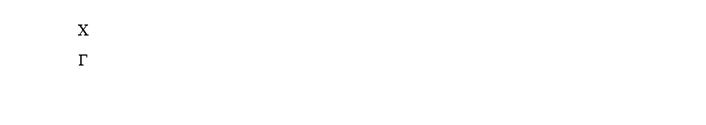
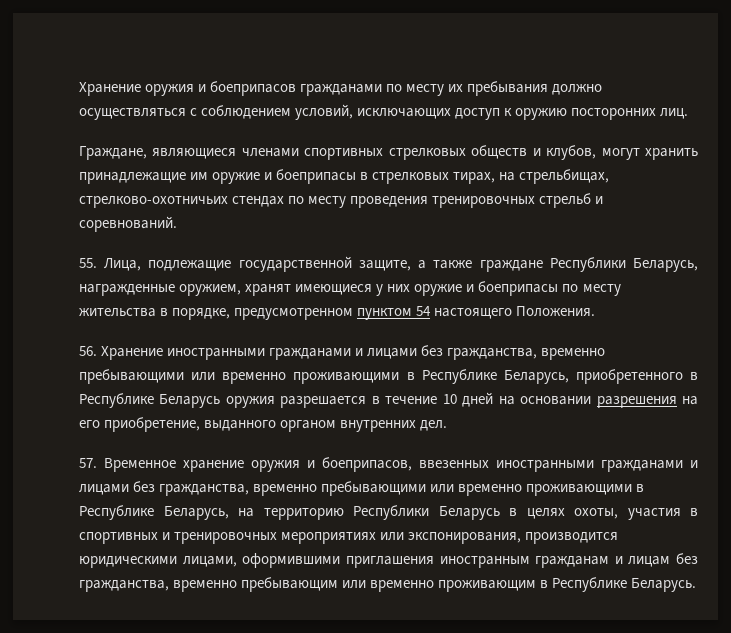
[77,24,89,36] [77,54,89,66] Х // Г -> [79,81,603,96] [79,104,689,120] [79,145,699,160] [79,169,610,184] [79,193,604,208] [79,216,177,232] [79,256,699,272] [79,281,621,296] [79,306,596,320] [79,345,606,360] [79,369,698,384] [79,392,698,408] [79,417,448,432] [79,457,698,472] [79,481,645,496] [79,505,698,520] [79,532,619,544] [79,553,698,568] [79,577,697,592] Хранение оружия и боеприпасов гражданами по месту их пребывания должно осуществляться с соблюдением условий, исключающих доступ к оружию посторонних лиц. // Граждане, являющиеся членами спортивных стрелковых обществ и клубов, могут хранить принадлежащие им оружие и боеприпасы в стрелковых тирах, на стрельбищах, стрелково-охотничьих стендах по месту проведения тренировочных стрельб и соревнований. // 55. Лица, подлежащие государственной защите, а также граждане Республики Беларусь, награжденные оружием, хранят имеющиеся у них оружие и боеприпасы по месту жительства в порядке, предусмотренном пунктом 54 настоящего Положения. // 56. Хранение иностранными гражданами и лицами без гражданства, временно пребывающими или временно проживающими в Республике Беларусь, приобретенного в Республике Беларусь оружия разрешается в течение 10 дней на основании разрешения на его приобретение, выданного органом внутренних дел. // 57. Временное хранение оружия и боеприпасов, ввезенных иностранными гражданами и лицами без гражданства, временно пребывающими или временно проживающими в Республике Беларусь, на территорию Республики Беларусь в целях охоты, участия в спортивных и тренировочных мероприятиях или экспонирования, производится юридическими лицами, оформившими приглашения иностранным гражданам и лицам без гражданства, временно пребывающим или временно проживающим в Республике Беларусь.

